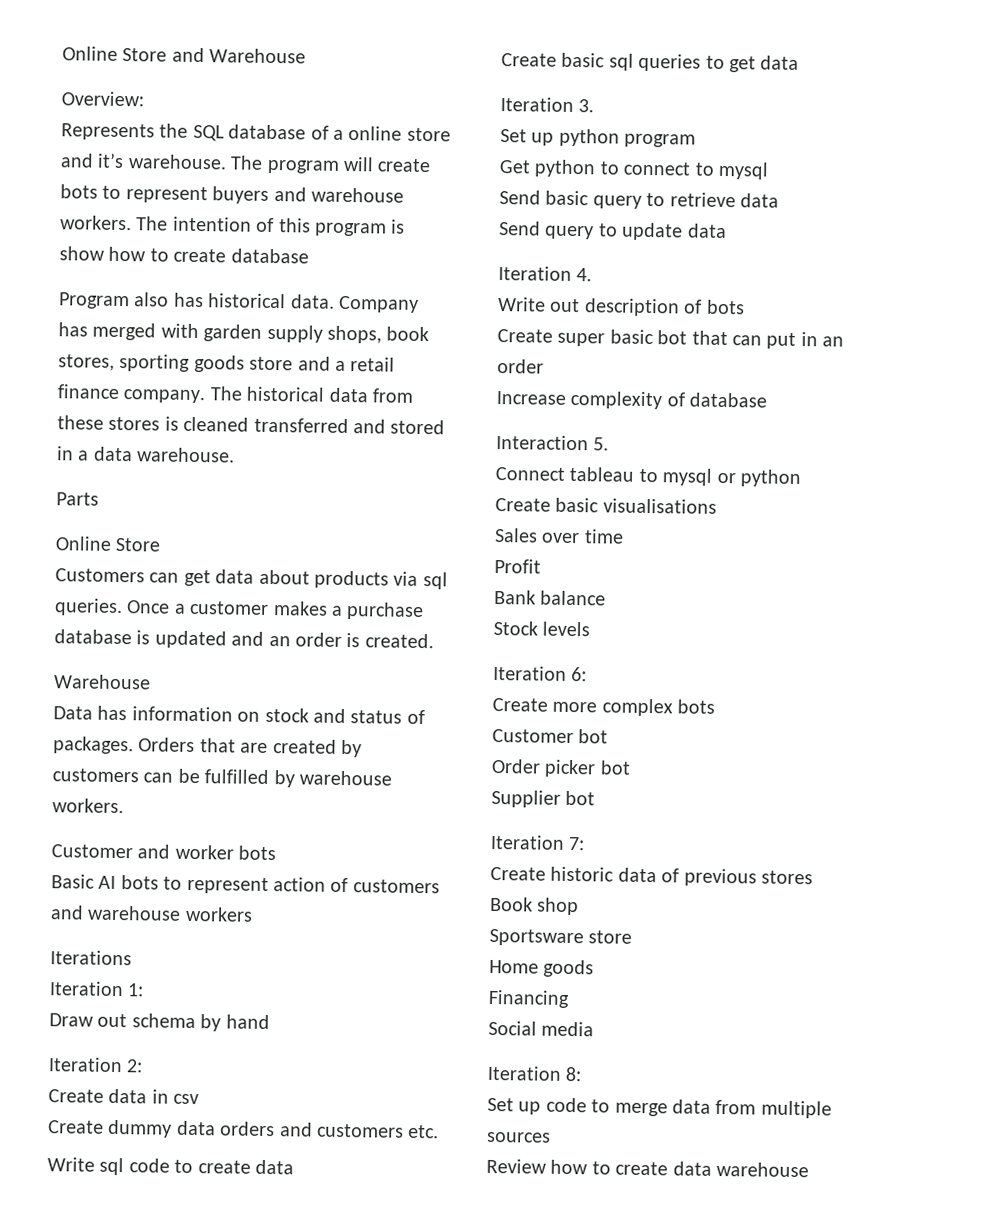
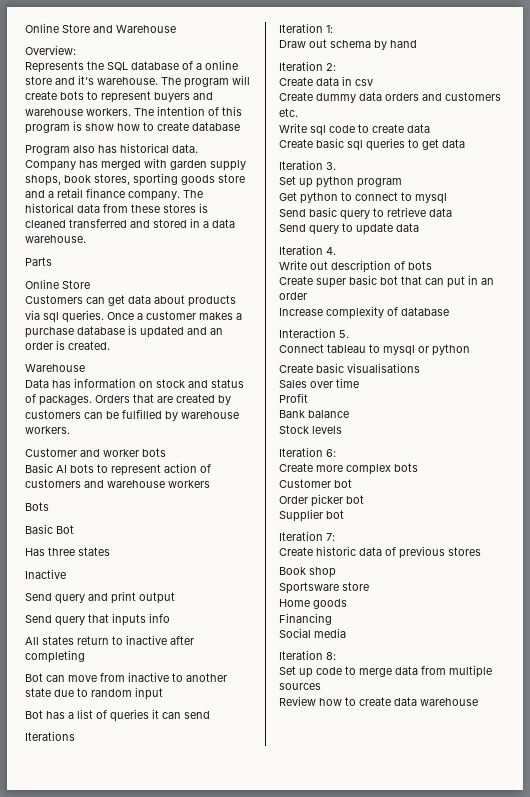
(253, 914) none -> [25,502,49,511] [25,524,74,534] [25,547,110,556] [25,569,66,579] [25,591,175,604] [25,613,170,626] [25,635,194,645] [25,650,85,663] [25,672,227,682] [25,687,163,700] [25,709,210,722] // Bots // Basic Bot // Has three states // Inactive // Send query and print output // Send query that inputs info // All states return to inactive after completing // Bot can move from inactive to another state due to random input // Bot has a list of queries it can send

